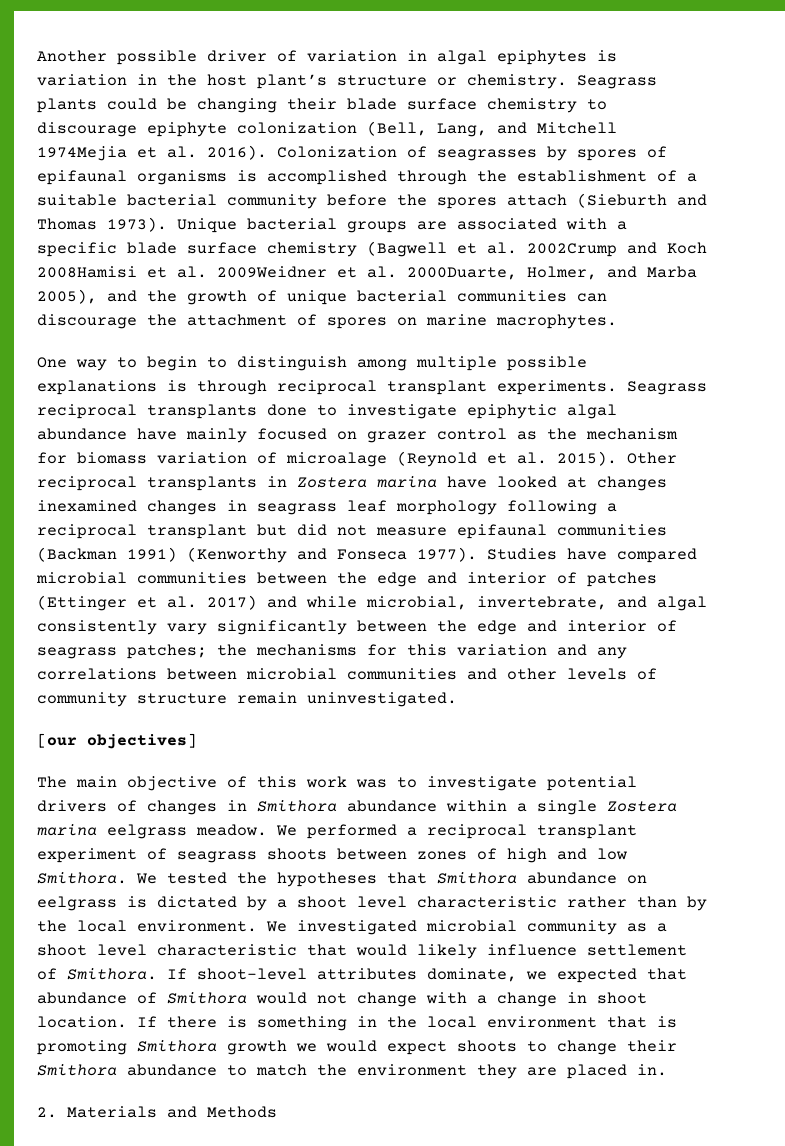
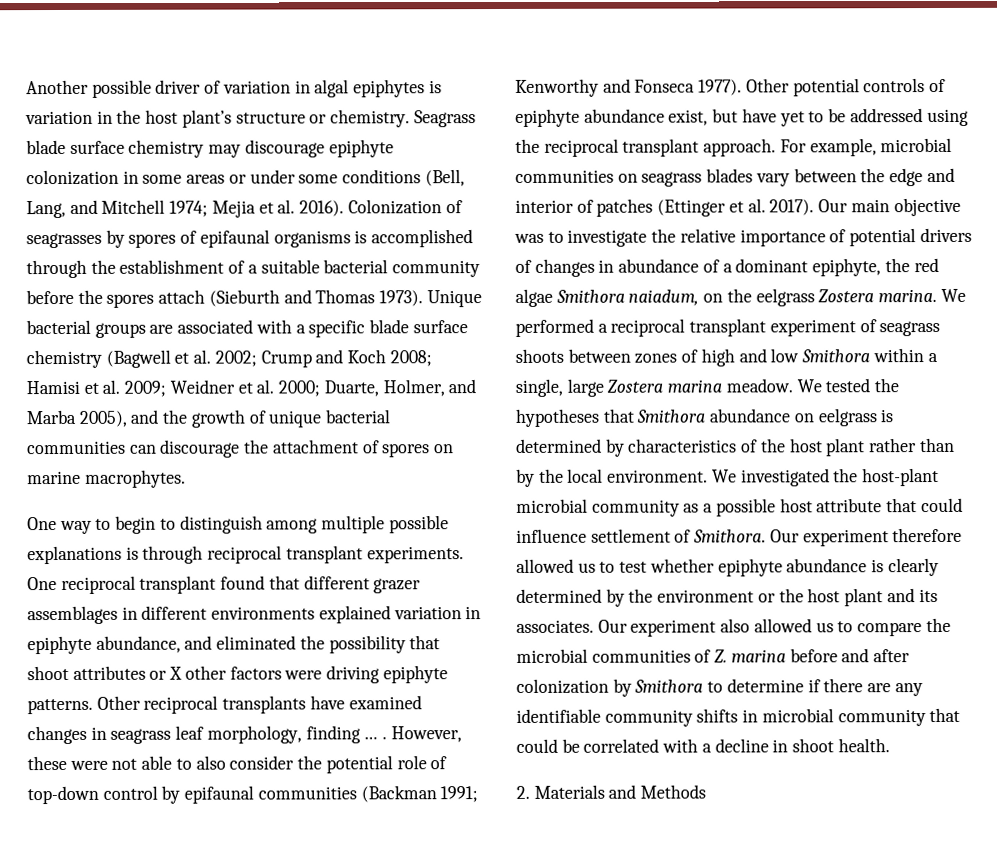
[37,98,607,113] plants could be changing their blade surface chemistry to -> [26,139,242,158] blade surface chemistry may
(357, 128) none -> [122,169,422,184] in some areas or under some conditions
[37,146,127,161] 1974Mejia -> [169,200,256,218] 1974; Mejia
[527,242,707,257] [37,266,517,280] 2002Crump and Koch 2008Hamisi et al. 2009Weidner et al. 2000Duarte, -> [214,349,432,368] [26,379,379,397] 2002; Crump and Koch 2008; Hamisi et al. 2009; Weidner et al. 2000; Duarte,
[627,381,707,395] [37,404,617,419] [37,428,678,443] [37,451,677,467] [37,476,667,491] [37,500,617,515] [37,524,447,539] Seagrass reciprocal transplants done to investigate epiphytic algal abundance have mainly focused on grazer control as the mechanism for biomass variation of microalage (Reynold et al. 2015). Other reciprocal transplants in Zostera marina have looked at changes inexamined changes in seagrass leaf morphology following a reciprocal transplant but did not measure -> [27,575,422,594] [27,605,482,625] [27,635,441,655] [27,665,448,684] [27,695,422,715] [27,725,462,745] [27,755,448,774] [27,785,181,805] One reciprocal transplant found that different grazer assemblages in different environments explained variation in epiphyte abundance, and eliminated the possibility that shoot attributes or X other factors were driving epiphyte patterns. Other reciprocal transplants have examined changes in seagrass leaf morphology, finding … . However, these were not able to also consider the potential role of top-down control by
[127,547,287,563] 1991) (Kenworthy -> [440,786,479,803] [515,78,599,97] 1991; Kenworthy
[487,548,697,563] [36,572,247,584] Studies have compared microbial communities -> [745,78,947,97] [515,108,969,127] [515,137,953,157] [515,168,790,187] Other potential controls of epiphyte abundance exist, but have yet to be addressed using the reciprocal transplant approach. For example, microbial communities on seagrass blades vary
[207,595,707,611] [37,620,677,635] [37,644,627,659] [37,668,657,680] [37,692,457,707] [37,733,197,749] [37,776,537,791] 2017) and while microbial, invertebrate, and algal consistently vary significantly between the edge and interior of seagrass patches; the mechanisms for this variation and any correlations between microbial communities and other levels of community structure remain uninvestigated. // [our objectives] // The main objective of this work was to investigate -> [769,197,961,217] [514,228,847,247] 2017). Our main objective was to investigate the relative importance of
[257,800,677,815] [37,824,267,839] Smithora abundance within a single Zostera marina eelgrass meadow. -> [618,258,939,277] [515,288,938,307] abundance of a dominant epiphyte, the red algae Smithora naiadum, on the eelgrass Zostera marina.
[37,872,127,884] Smithora. -> [801,348,938,363] [515,378,793,397] Smithora within a single, large Zostera marina meadow.
[157,896,557,911] dictated by a shoot level characteristic -> [516,438,866,457] determined by characteristics of the host plant
(417, 927) none -> [833,468,940,487] the host-plant
[37,944,687,959] [37,968,687,983] [37,992,557,1007] shoot level characteristic that would likely influence settlement of Smithora. If shoot-level attributes dominate, we expected that abundance of Smithora would not change with a change -> [715,497,963,517] [516,527,963,547] [516,558,939,577] [516,588,938,607] [516,617,951,637] [516,648,911,663] [516,678,923,697] [516,707,961,727] [516,738,769,753] possible host attribute that could influence settlement of Smithora. Our experiment therefore allowed us to test whether epiphyte abundance is clearly determined by the environment or the host plant and its associates. Our experiment also allowed us to compare the microbial communities of Z. marina before and after colonization by Smithora to determine if there are any identifiable community shifts in microbial community that could be correlated with a decline
[37,1016,677,1031] [37,1040,677,1055] [37,1064,667,1079] location. If there is something in the local environment that is promoting Smithora growth we would expect shoots to change their Smithora abundance to match the environment they are placed in. -> [837,738,890,753] health.

